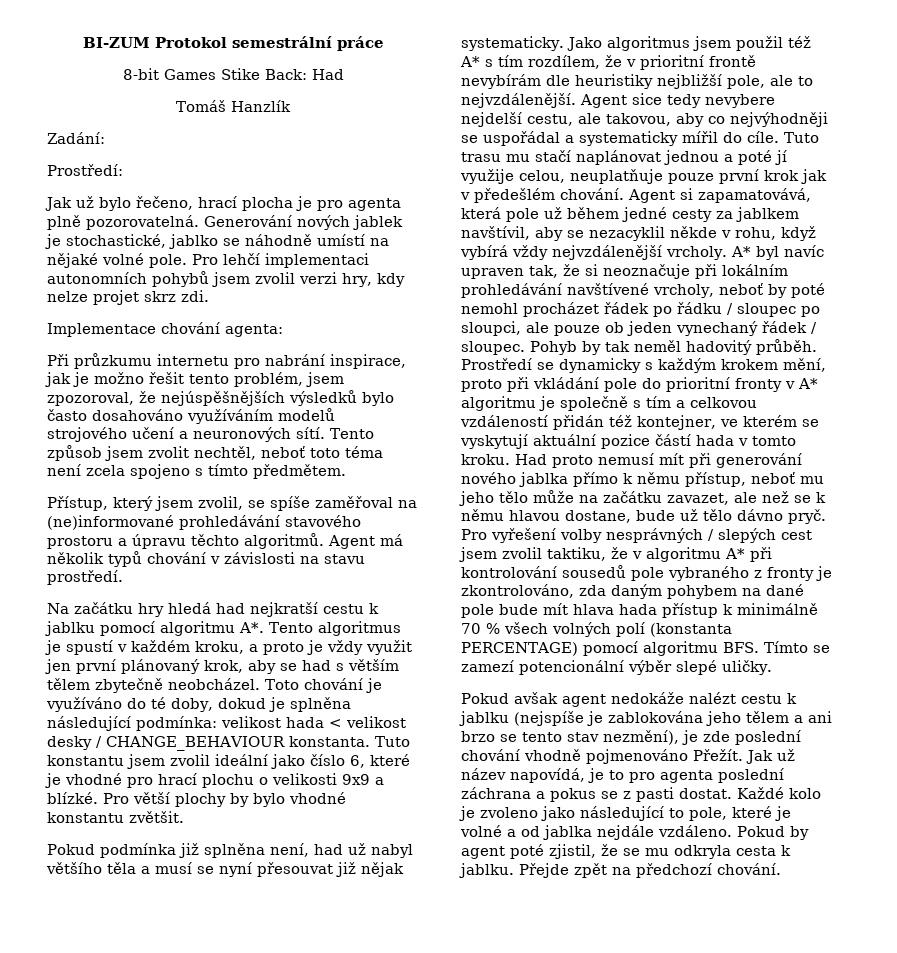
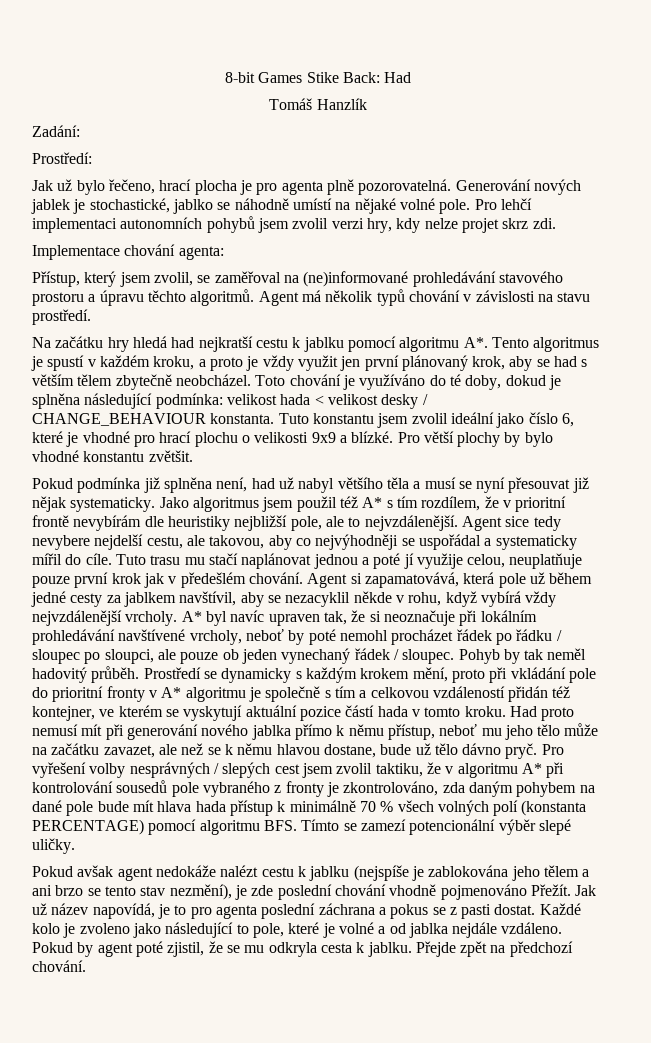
[82,36,384,51] BI-ZUM Protokol semestrální práce // -> (224, 77) none
[47,353,406,369] [45,372,344,387] [47,390,394,406] [47,408,335,424] [47,427,374,442] [47,445,383,461] [47,464,346,479] // Při průzkumu internetu pro nabrání inspirace, jak je možno řešit tento problém, jsem zpozoroval, že nejúspěšnějších výsledků bylo často dosahováno využíváním modelů strojového učení a neuronových sítí. Tento způsob jsem zvolit nechtěl, neboť toto téma není zcela spojeno s tímto předmětem. -> (224, 253) none
[270,496,310,511] spíše -> (211, 279) none

